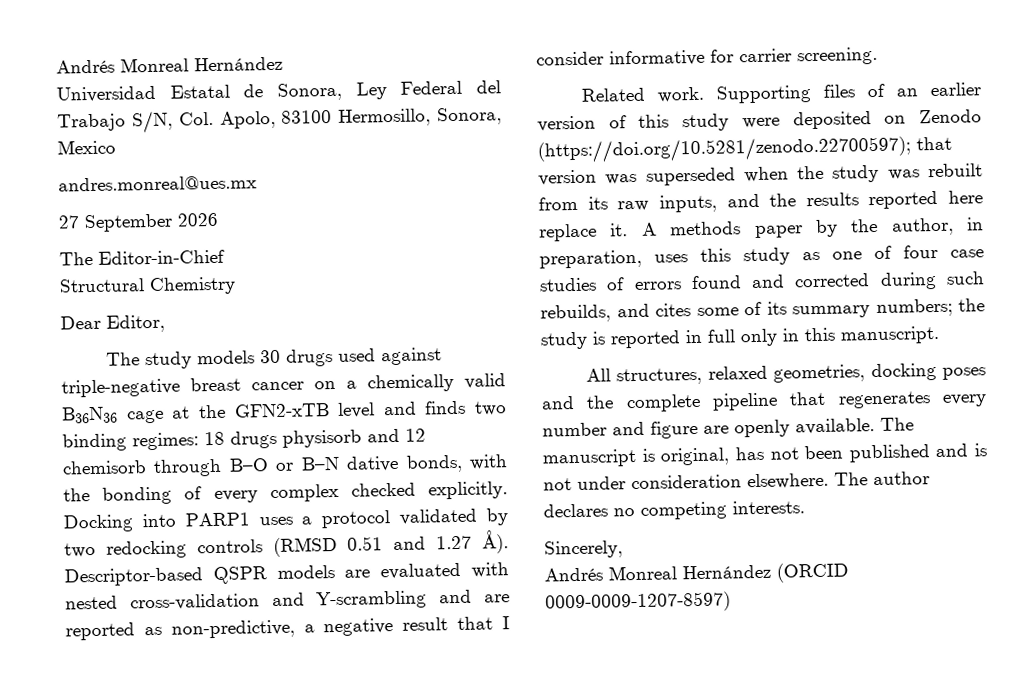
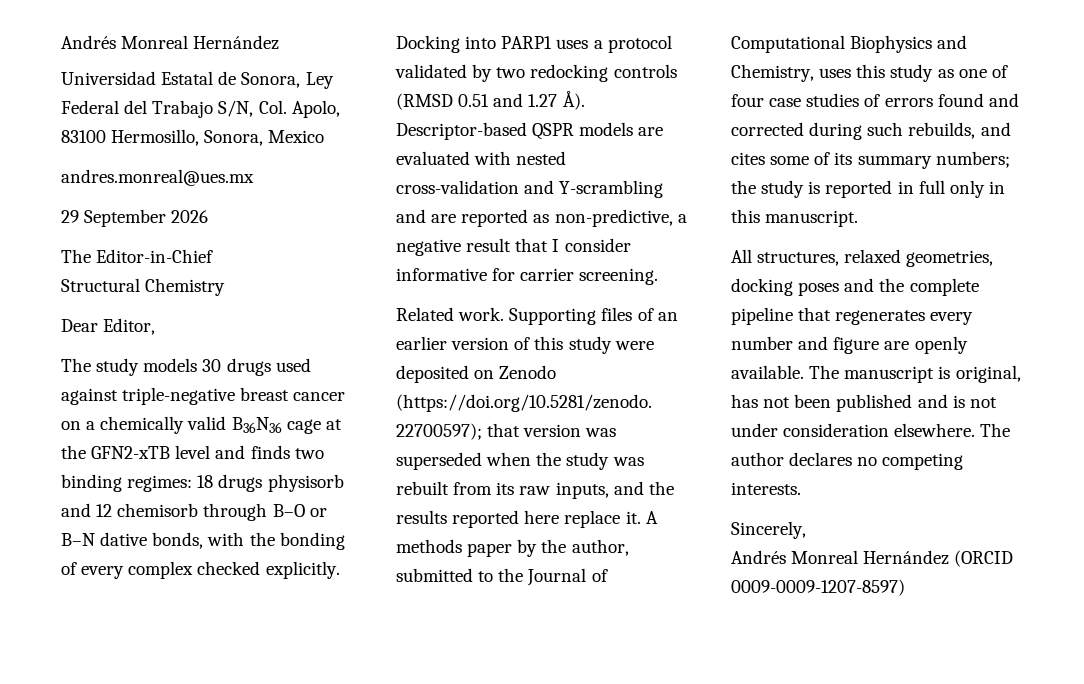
[58,215,80,229] 27 -> [61,210,79,223] 29
[966,217,984,231] [539,249,642,269] in preparation, -> [396,568,608,586] [731,35,968,53] [731,64,814,82] submitted to the Journal of Computational Biophysics and Chemistry,

